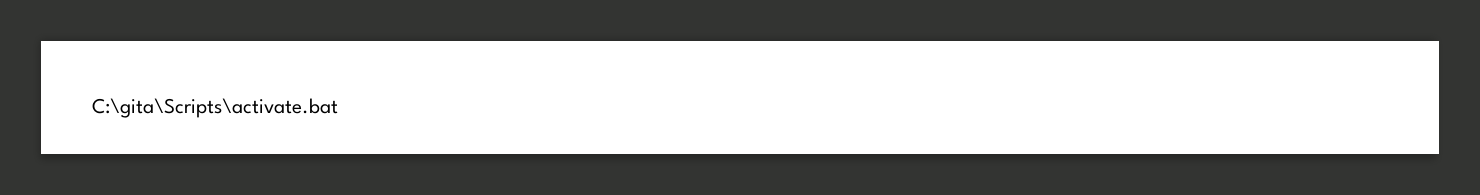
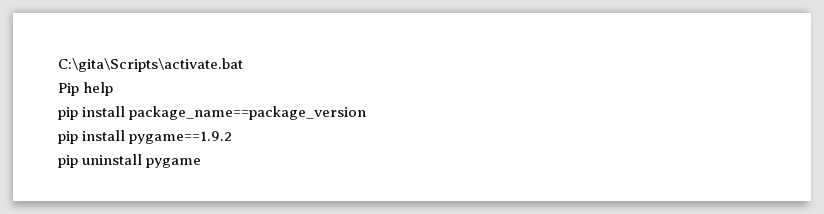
(338, 108) none -> [58,82,114,96] [58,106,367,120] [58,130,233,144] [58,154,202,168] // Pip help // pip install package_name==package_version // pip install pygame==1.9.2 // pip uninstall pygame

